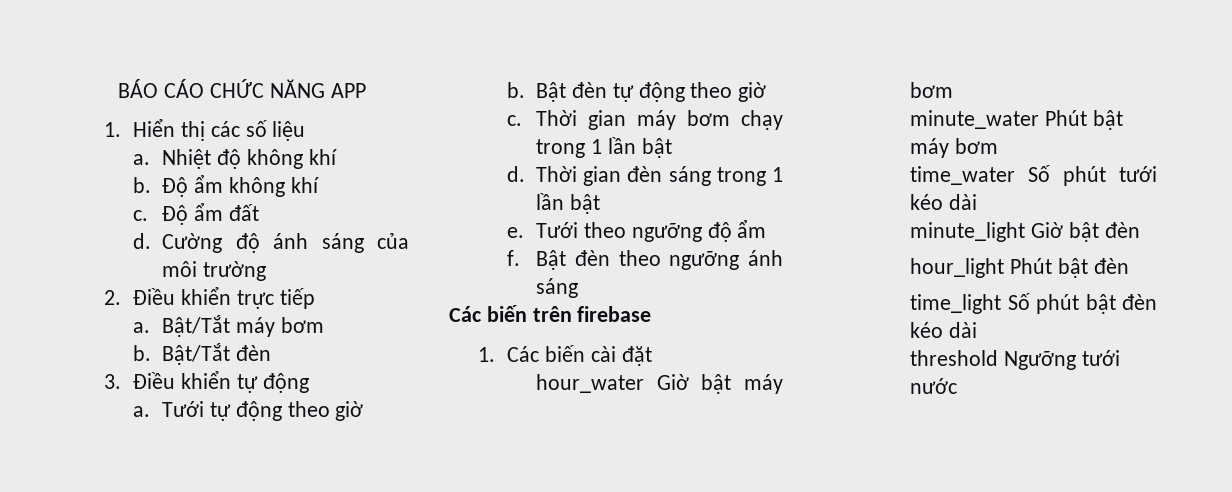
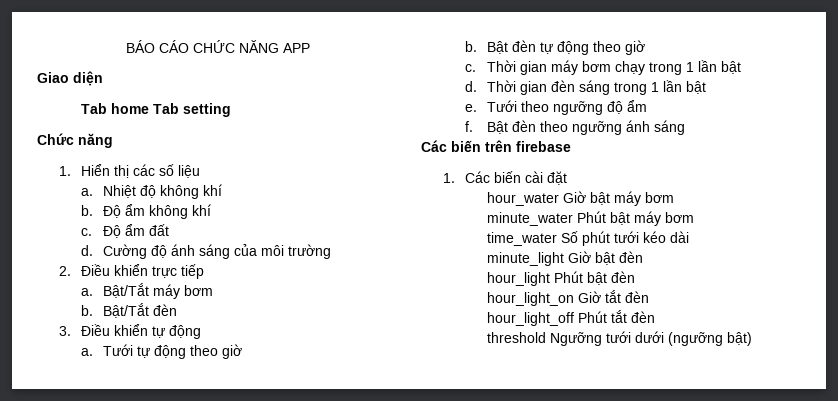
(366, 90) none -> [37,71,103,86] [81,103,232,117] [37,133,113,148] // Giao diện // Tab home Tab setting // Chức năng
[910,293,1157,314] [910,322,977,338] time_light Số phút bật đèn kéo dài -> [487,290,650,306] [487,310,656,326] hour_light_on Giờ tắt đèn // hour_light_off Phút tắt đèn
[910,378,958,394] nước -> [635,331,753,346] dưới (ngưỡng bật)

